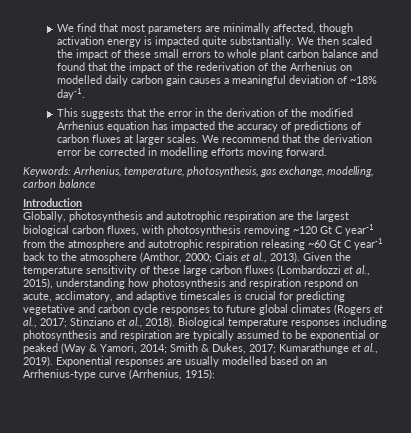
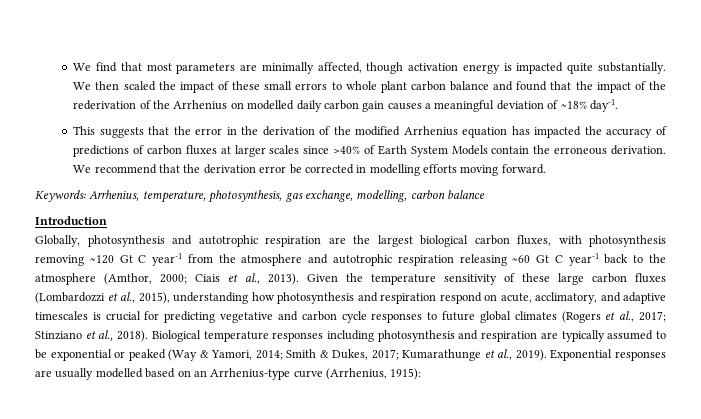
[166,134,199,143] scales. -> [269,145,666,157] scales since >40% of Earth System Models contain the erroneous derivation.

